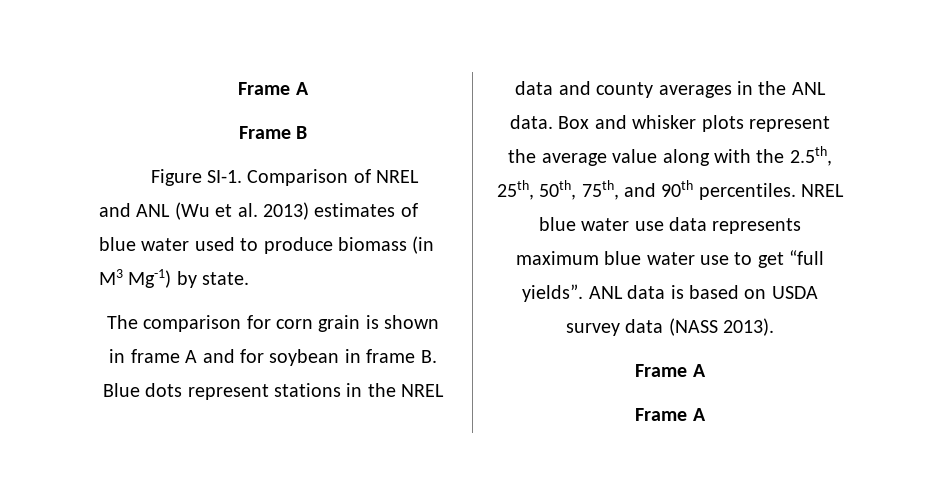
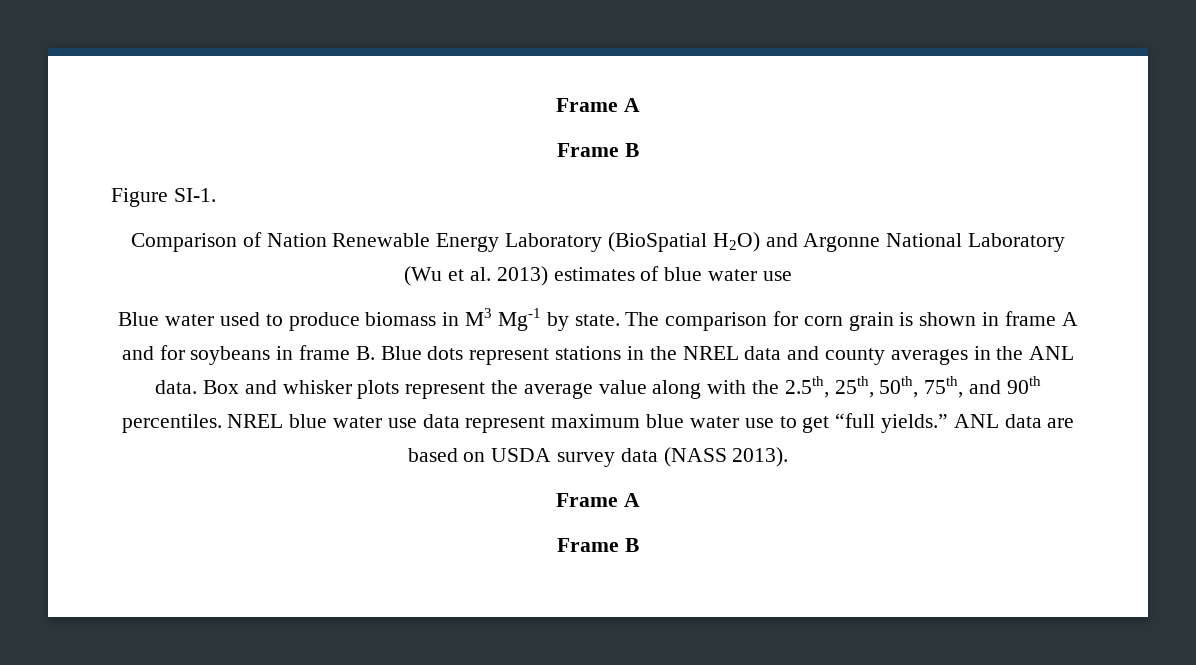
(243, 176) none -> (216, 195) //
[376,170,420,183] [99,203,171,217] NREL and ANL -> [266,232,1065,252] Nation Renewable Energy Laboratory (BioSpatial H2O) and Argonne National Laboratory
(190, 244) none -> [762,271,792,281] [118,312,215,326] use // Blue water
[412,236,435,254] [99,269,172,288] (in M3 Mg-1) -> [442,308,541,331] in M3 Mg-1
(250, 278) // -> (620, 320) none
[269,349,340,366] soybean -> [190,346,271,365] soybeans
[712,218,802,234] represents -> [465,416,546,433] represent
[522,284,584,302] yields”. -> [880,414,948,433] yields.”
[670,285,684,299] is -> [1047,418,1075,428] are
[692,408,706,421] A -> [624,538,639,552] B

